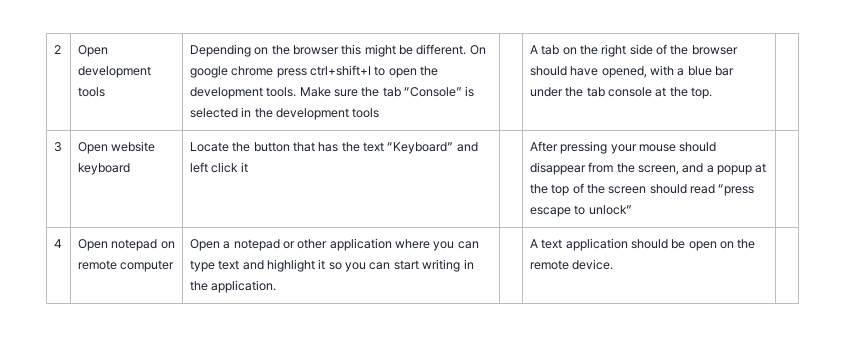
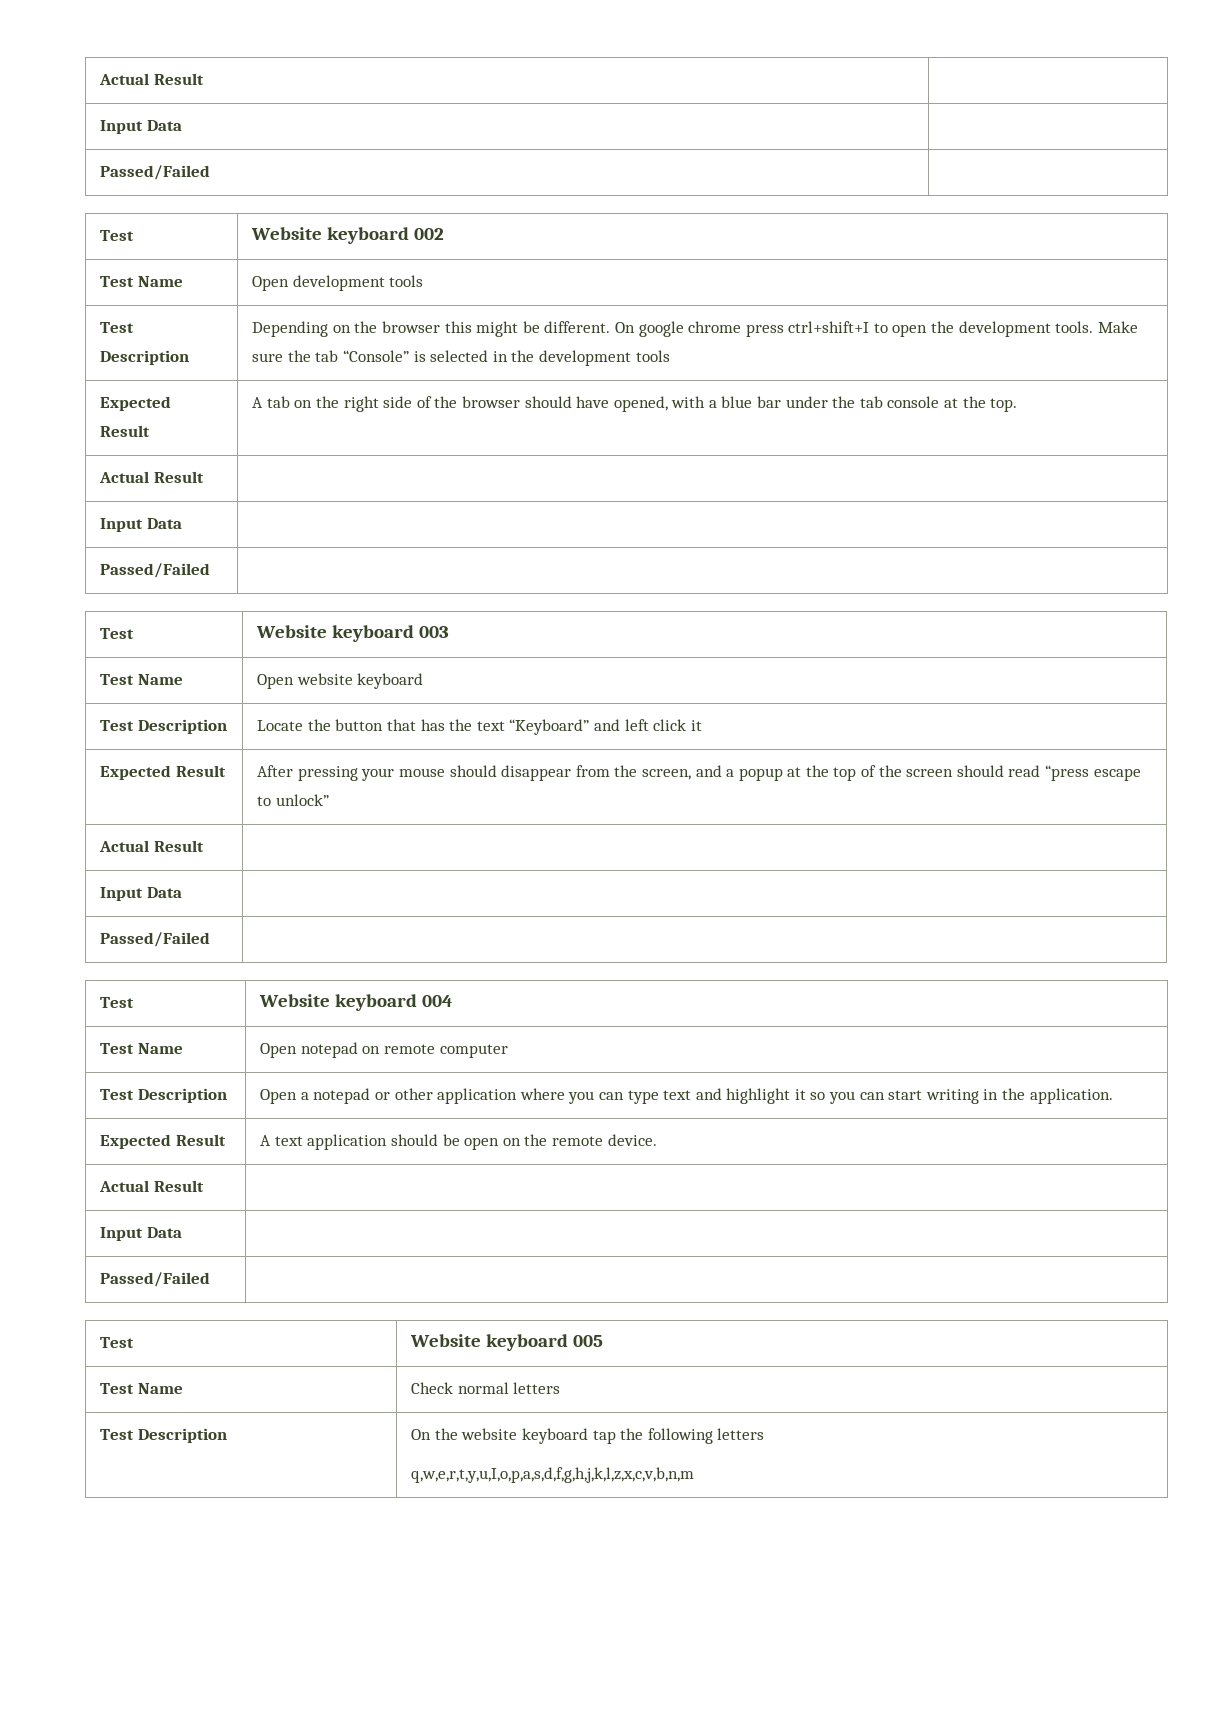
[53,45,61,54] 2 -> [99,73,204,85] [100,120,182,134] [100,165,211,180] [100,230,135,241] [251,227,445,244] [100,276,183,287] Actual Result | // Input Data | // Passed/Failed | // Test | Website keyboard 002 // Test Name
(105, 92) none -> [100,322,135,333] [100,350,190,365] // Test Description
(380, 113) | -> [100,396,172,411] [100,425,151,437] // Expected Result
[53,142,62,152] | // 3 -> [99,471,204,483] [100,518,182,532] [100,563,211,578] [100,628,135,639] [256,625,450,642] [100,674,183,685] // Actual Result | // Input Data | // Passed/Failed | // Test | Website keyboard 003 // Test Name
(130, 169) none -> [100,719,227,734] // Test Description
(248, 167) | -> [100,765,226,780] // Expected Result
[53,239,62,248] | // 4 -> [99,840,204,852] [100,887,182,901] [100,932,211,947] [100,997,135,1008] [259,994,454,1011] [100,1043,183,1054] // Actual Result | // Input Data | // Passed/Failed | // Test | Website keyboard 004 // Test Name
(175, 266) none -> [100,1088,227,1103] // Test Description
(277, 286) | -> [100,1134,226,1149] // Expected Result
(614, 264) | -> [99,1180,204,1192] [100,1227,182,1241] [100,1272,211,1287] [100,1337,135,1348] [410,1334,604,1351] [100,1383,183,1394] [411,1382,561,1394] [100,1428,227,1443] [411,1428,765,1444] [411,1467,695,1483] // Actual Result | // Input Data | // Passed/Failed | // Test | Website keyboard 005 // Test Name | Check normal letters // Test Description | On the website keyboard tap the following letters // q,w,e,r,t,y,u,I,o,p,a,s,d,f,g,h,j,k,l,z,x,c,v,b,n,m

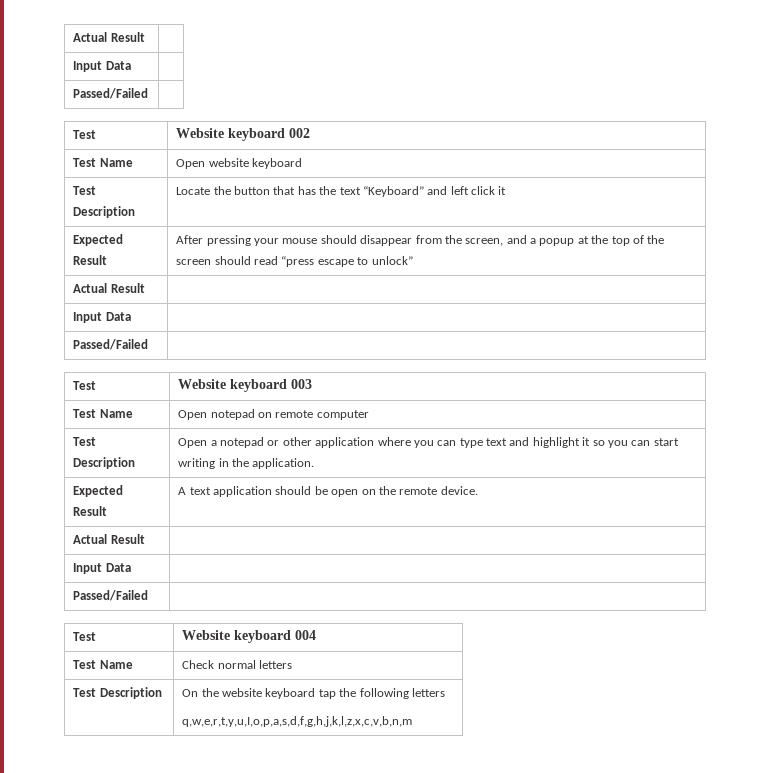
[100,276,183,287] [252,275,424,291] [100,322,135,333] [100,350,190,365] [252,321,1138,337] [252,350,670,366] [100,396,172,411] [100,425,151,437] [252,396,1018,412] [99,471,204,483] [100,518,182,532] [100,563,211,578] [100,628,135,639] [256,625,450,642] // Test Name | Open development tools // Test Description | Depending on the browser this might be different. On google chrome press ctrl+shift+I to open the development tools. Make sure the tab “Console” is selected in the development tools // Expected Result | A tab on the right side of the browser should have opened, with a blue bar under the tab console at the top. // Actual Result | // Input Data | // Passed/Failed | // Test | Website keyboard 003 -> (311, 133) none
[422,995,454,1007] 004 -> [291,379,313,389] 003
[573,1335,604,1347] 005 -> [295,630,317,640] 004

